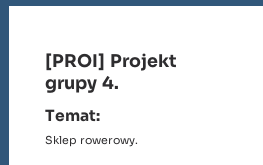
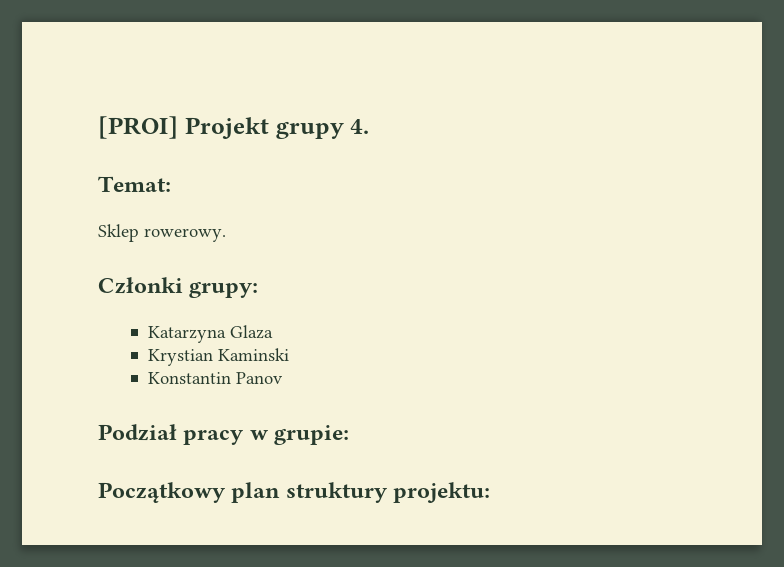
(138, 142) none -> [98,277,259,298] [147,325,273,343] [147,348,289,366] [147,372,283,384] [98,424,350,445] [98,482,491,503] // Członki grupy: // Katarzyna Glaza // Krystian Kaminski // Konstantin Panov // Podział pracy w grupie: // Początkowy plan struktury projektu:

